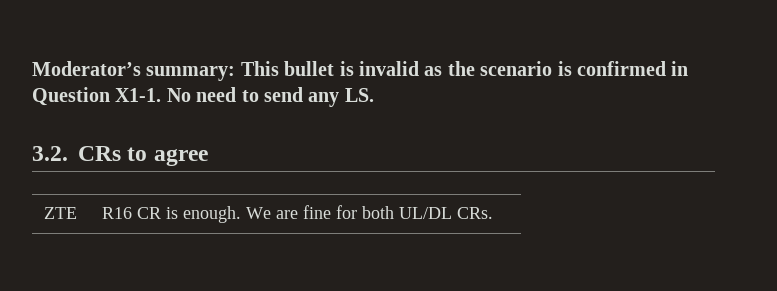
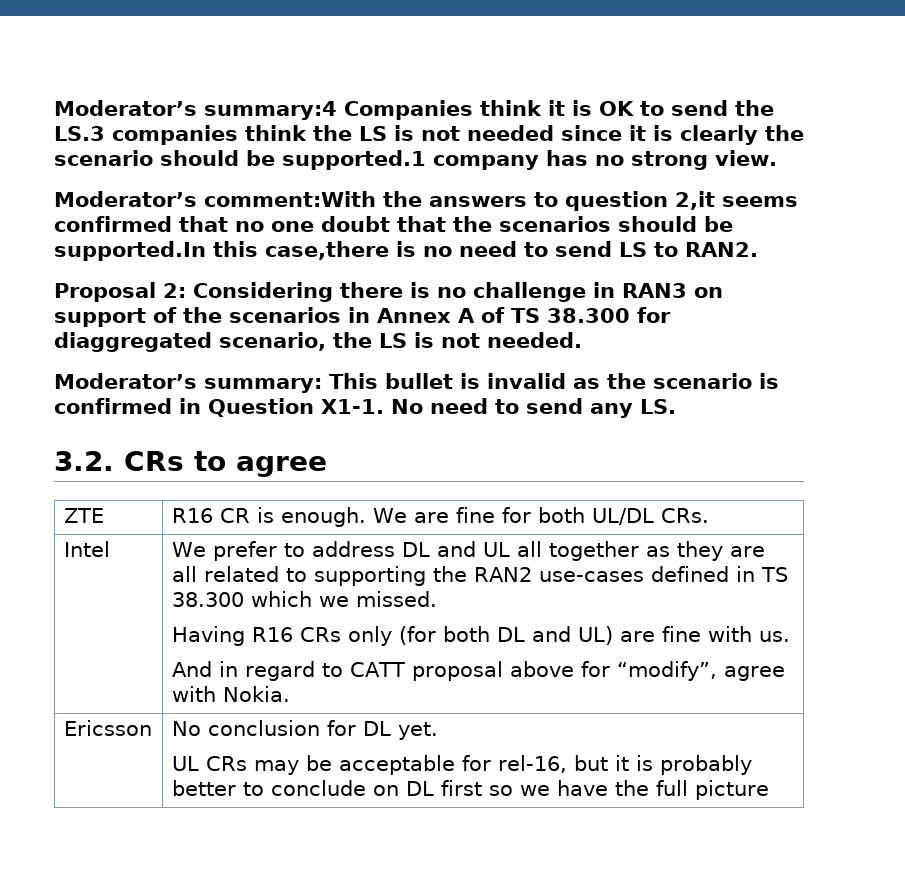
[32,61,141,76] Moderator’s -> [54,100,775,120] [54,125,804,145] [54,150,777,170] [54,191,799,211] [54,216,733,232] [54,241,758,261] [54,282,723,302] [54,307,671,327] [54,332,582,352] [54,373,197,389] Moderator’s summary:4 Companies think it is OK to send the LS.3 companies think the LS is not needed since it is clearly the scenario should be supported.1 company has no strong view. // Moderator’s comment:With the answers to question 2,it seems confirmed that no one doubt that the scenarios should be supported.In this case,there is no need to send LS to RAN2. // Proposal 2: Considering there is no challenge in RAN3 on support of the scenarios in Annex A of TS 38.300 for diaggregated scenario, the LS is not needed. // Moderator’s
(494, 213) none -> [63,541,110,557] [171,541,765,561] [171,566,788,586] [171,591,437,607] [171,626,790,646] [171,661,785,681] [171,686,290,702] [63,720,152,736] [171,720,438,740] [171,755,752,775] [171,780,769,800] // Intel | We prefer to address DL and UL all together as they are all related to supporting the RAN2 use-cases defined in TS 38.300 which we missed. // Having R16 CRs only (for both DL and UL) are fine with us. // And in regard to CATT proposal above for “modify”, agree with Nokia. // Ericsson | No conclusion for DL yet. // UL CRs may be acceptable for rel-16, but it is probably better to conclude on DL first so we have the full picture

